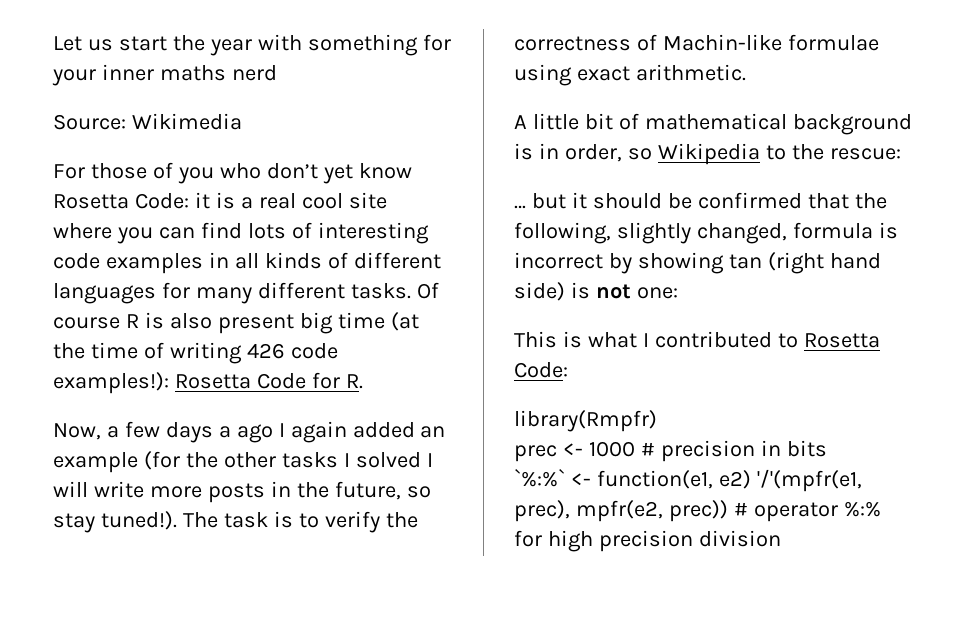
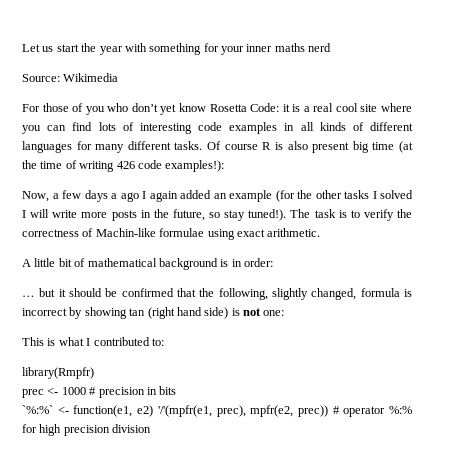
[174,372,363,389] Rosetta Code for R. -> (225, 166) none
[564,143,901,165] order, so Wikipedia to the rescue: -> [244,258,273,267] order:
[777,333,880,348] [514,362,568,378] to Rosetta Code: -> [151,338,164,346] to:

